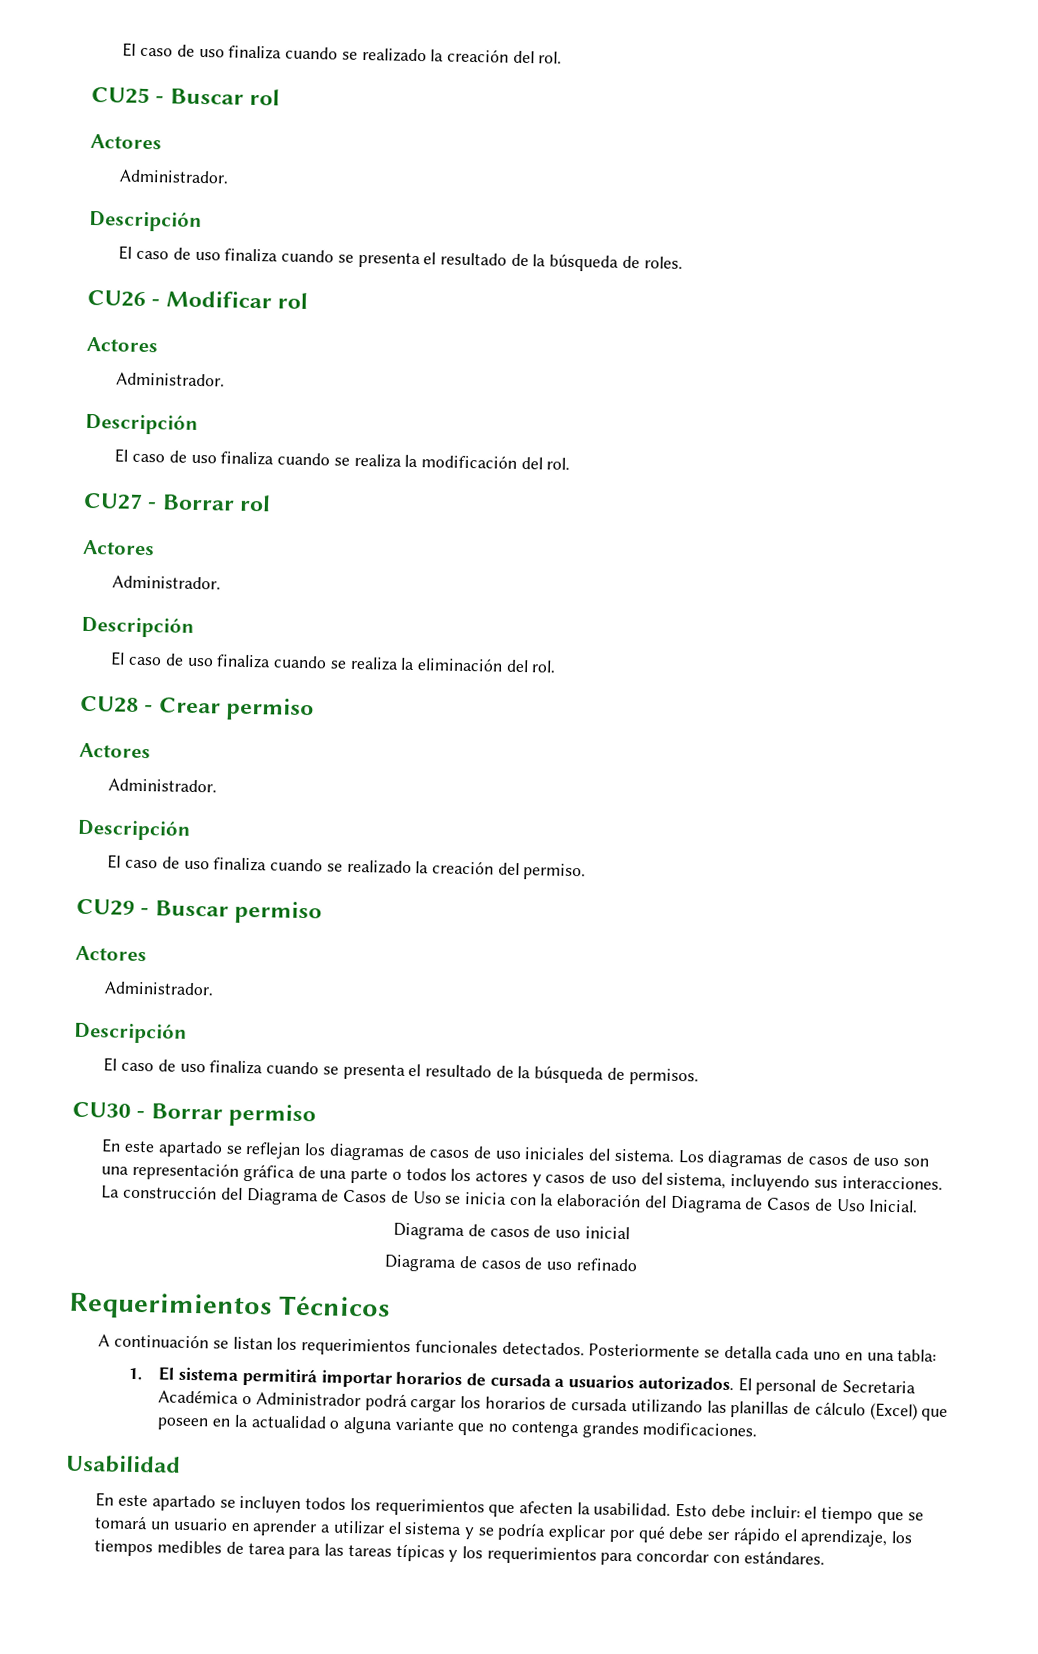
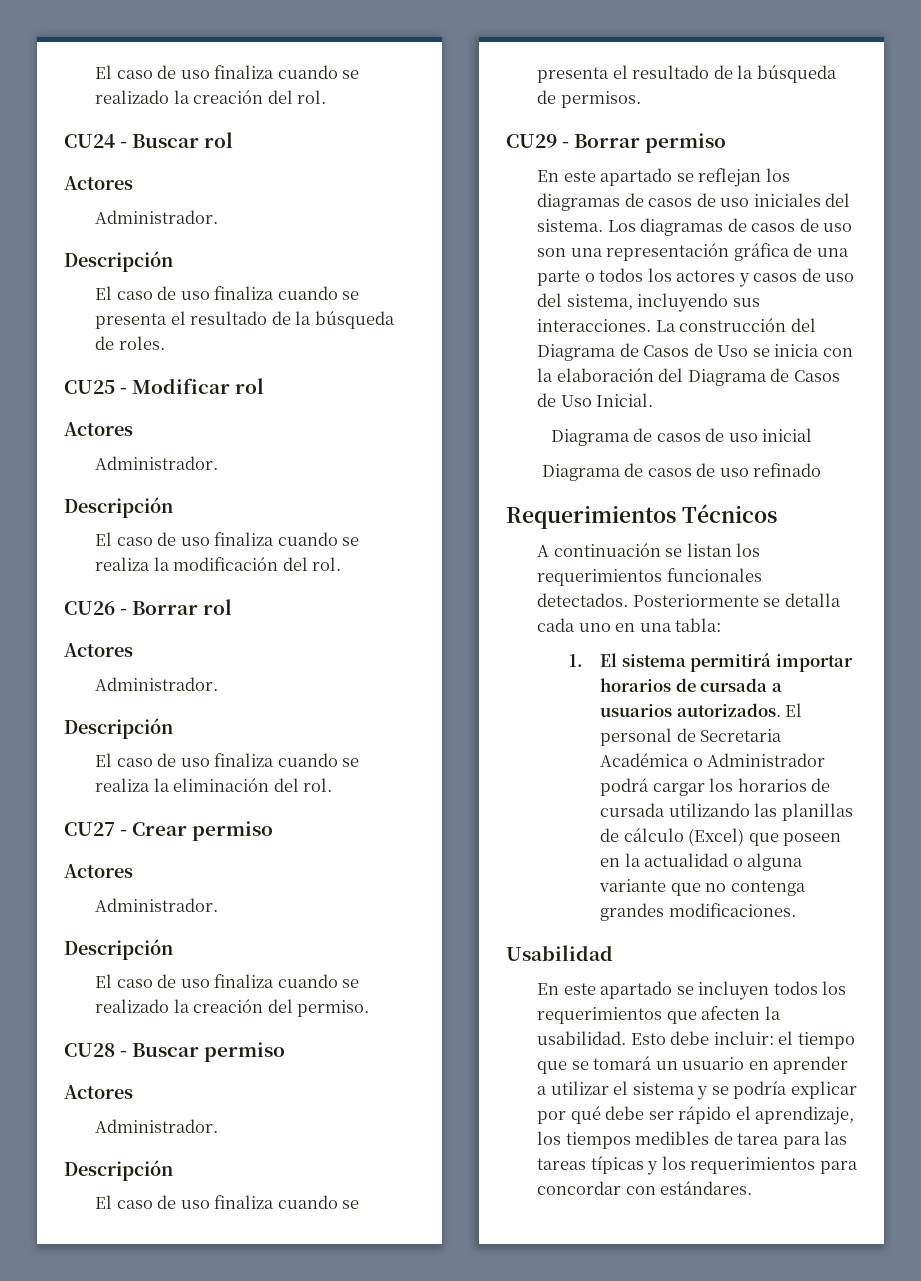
[91,86,150,105] CU25 -> [64,134,115,148] CU24
[87,289,146,308] CU26 -> [64,380,115,394] CU25
[83,492,143,510] CU27 -> [64,601,115,615] CU26
[80,695,139,713] CU28 -> [64,822,115,836] CU27
[76,898,135,916] CU29 -> [64,1043,115,1057] CU28
[72,1101,131,1118] CU30 -> [506,134,557,148] CU29

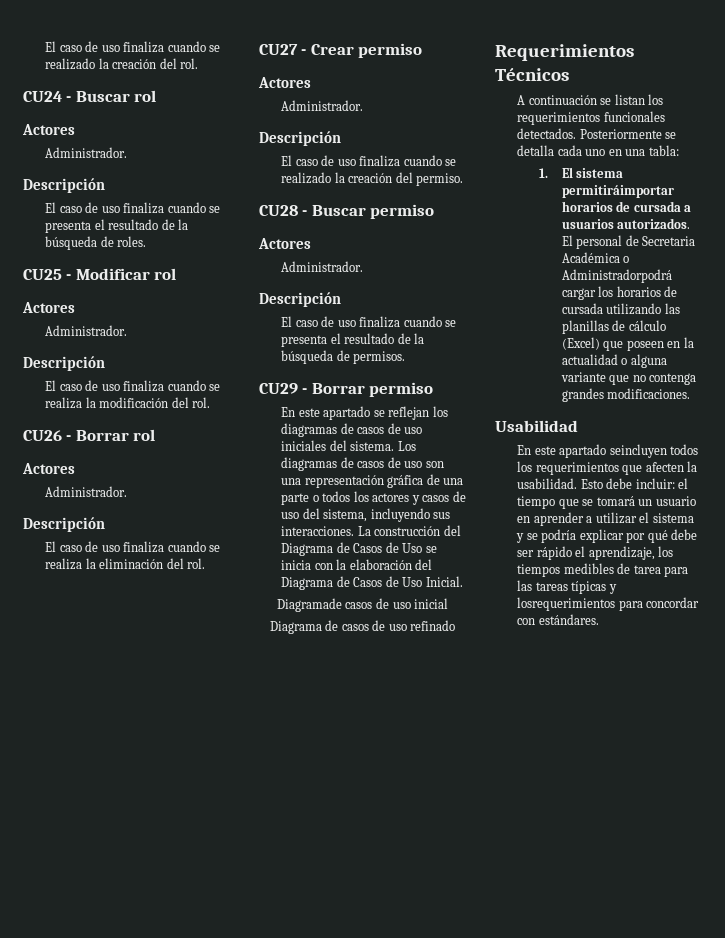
[550,428,653,446] Diagrama de -> [276,598,342,612] Diagramade
[690,653,853,672] permitirá importar -> [561,185,674,198] permitiráimportar
[707,753,826,767] [600,778,650,796] Administrador podrá -> [561,269,672,283] Administradorpodrá
[676,981,770,1000] se incluyen -> [609,444,667,458] seincluyen
[661,1156,816,1174] los requerimientos -> [517,597,616,611] losrequerimientos

